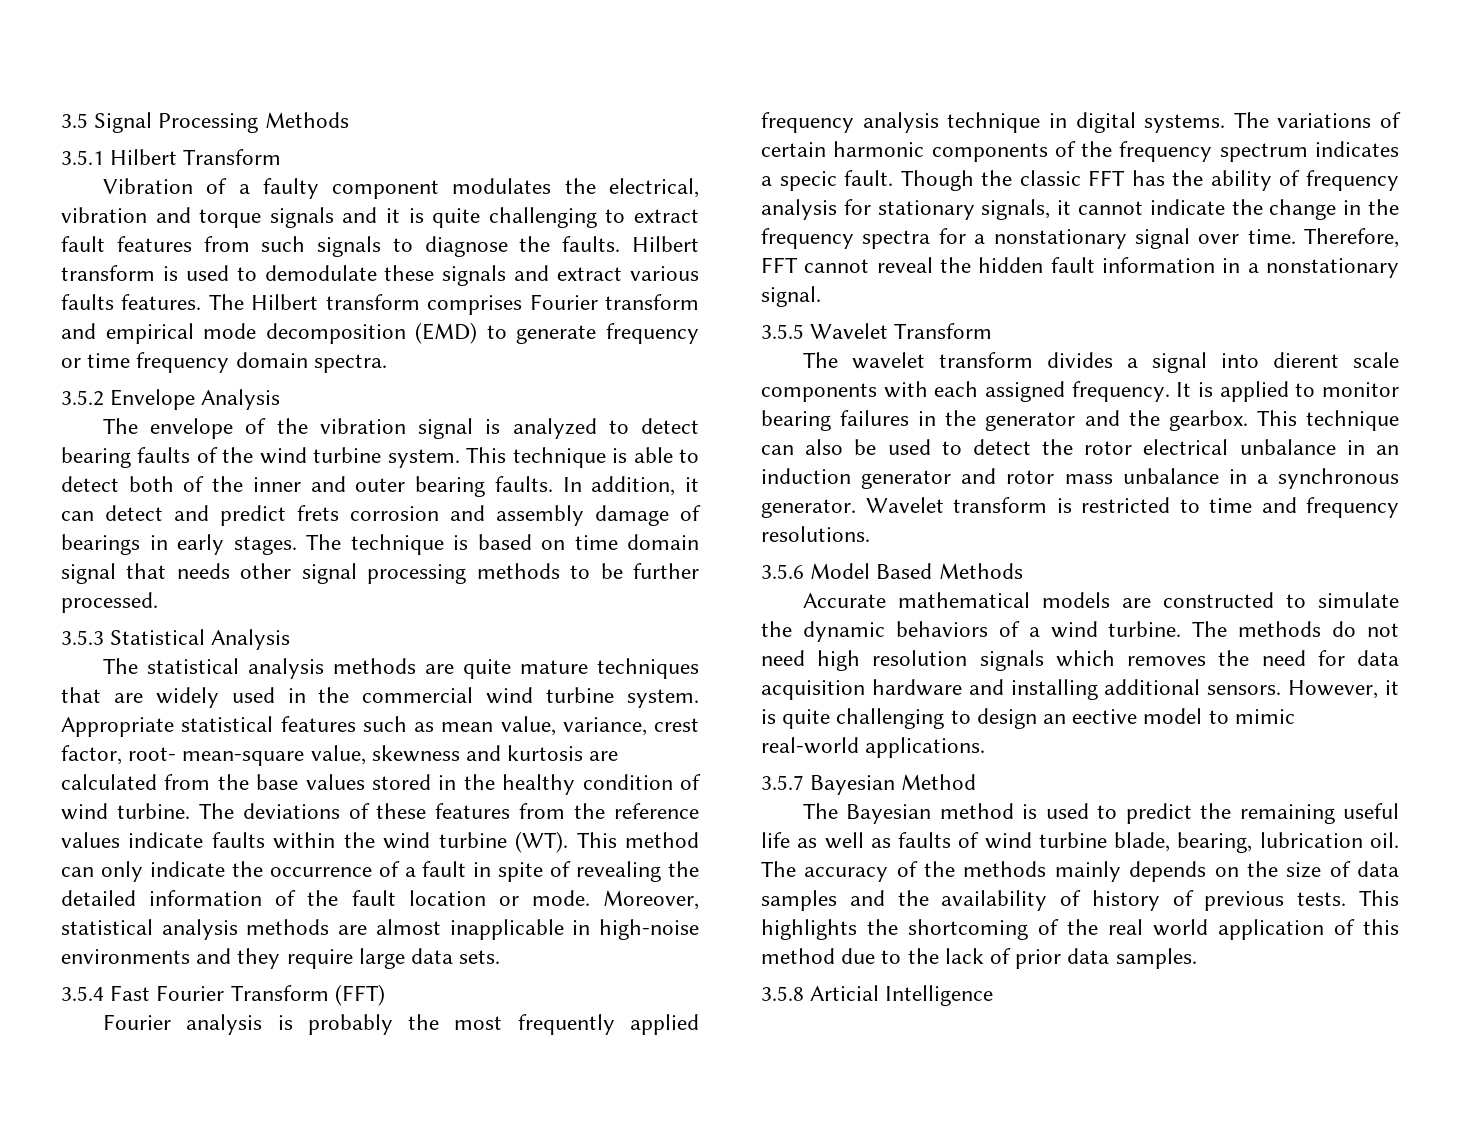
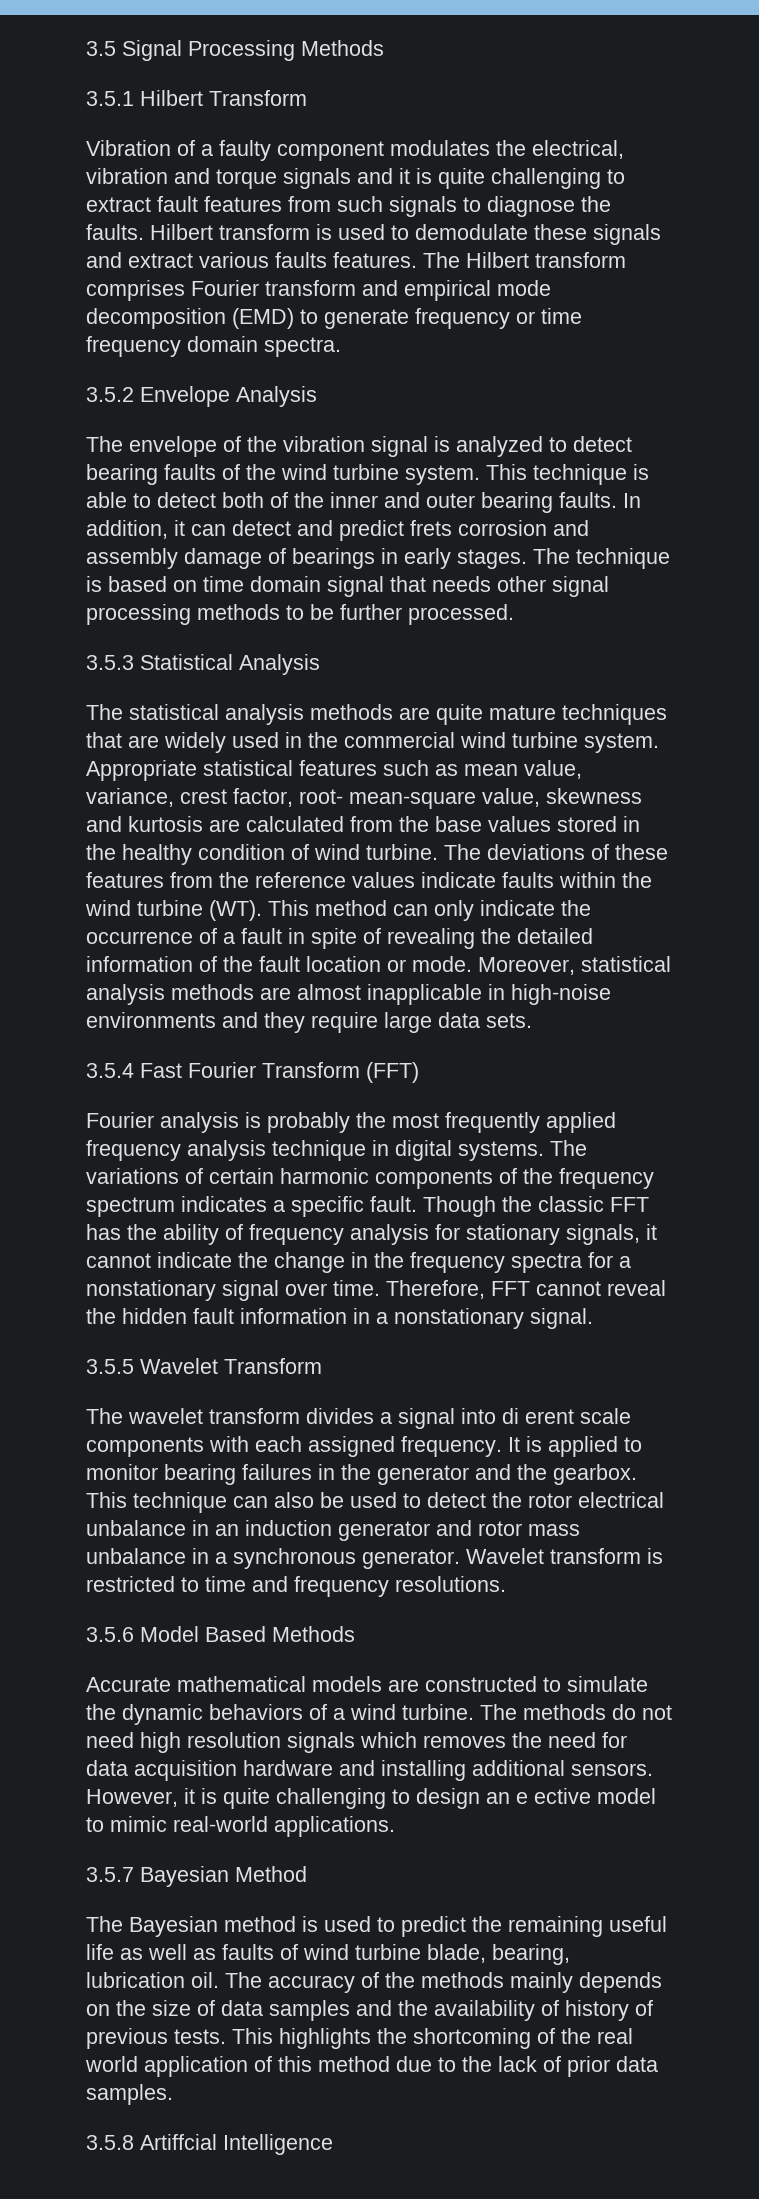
[779,171,837,191] specic -> [291,1196,364,1217] specific
[1273,352,1340,368] dierent -> [502,1408,574,1424] di erent
[1072,709,1138,724] eective -> [516,1788,591,1804] e ective
[810,985,880,1001] Articial -> [140,2134,217,2150] Artiffcial

